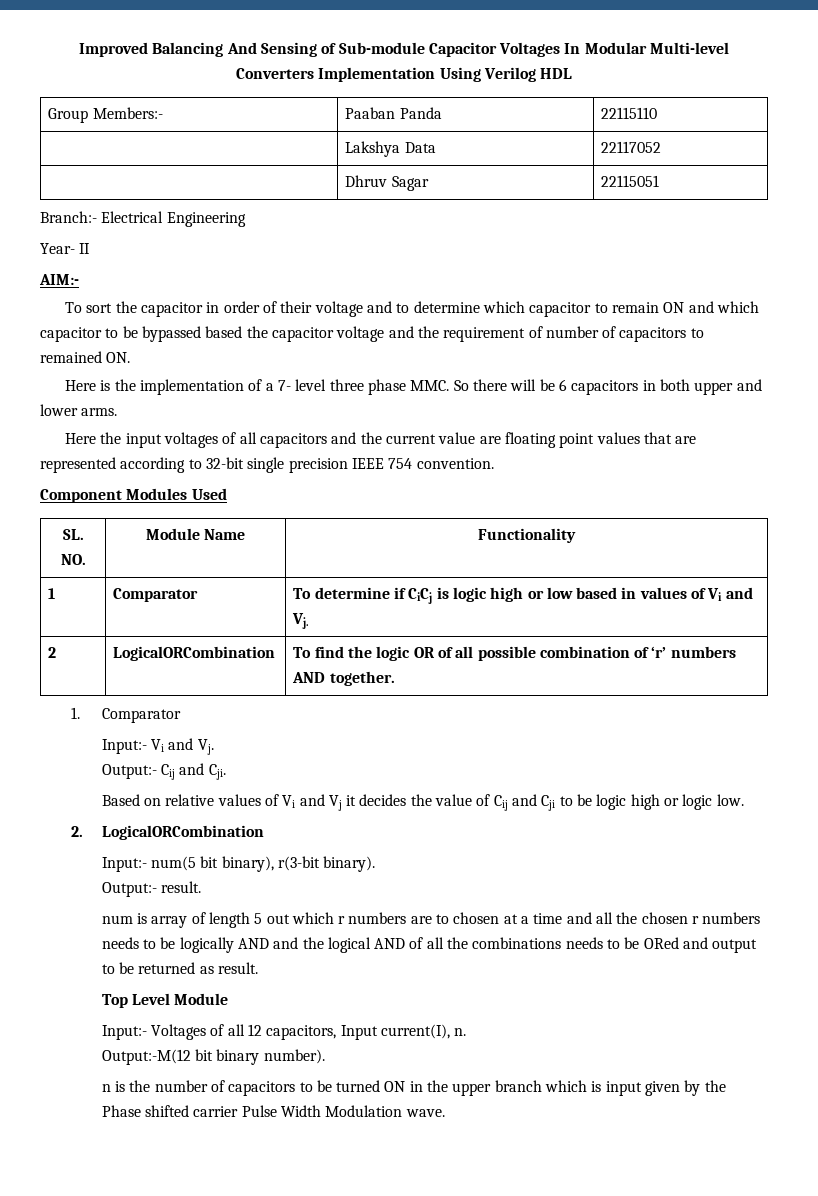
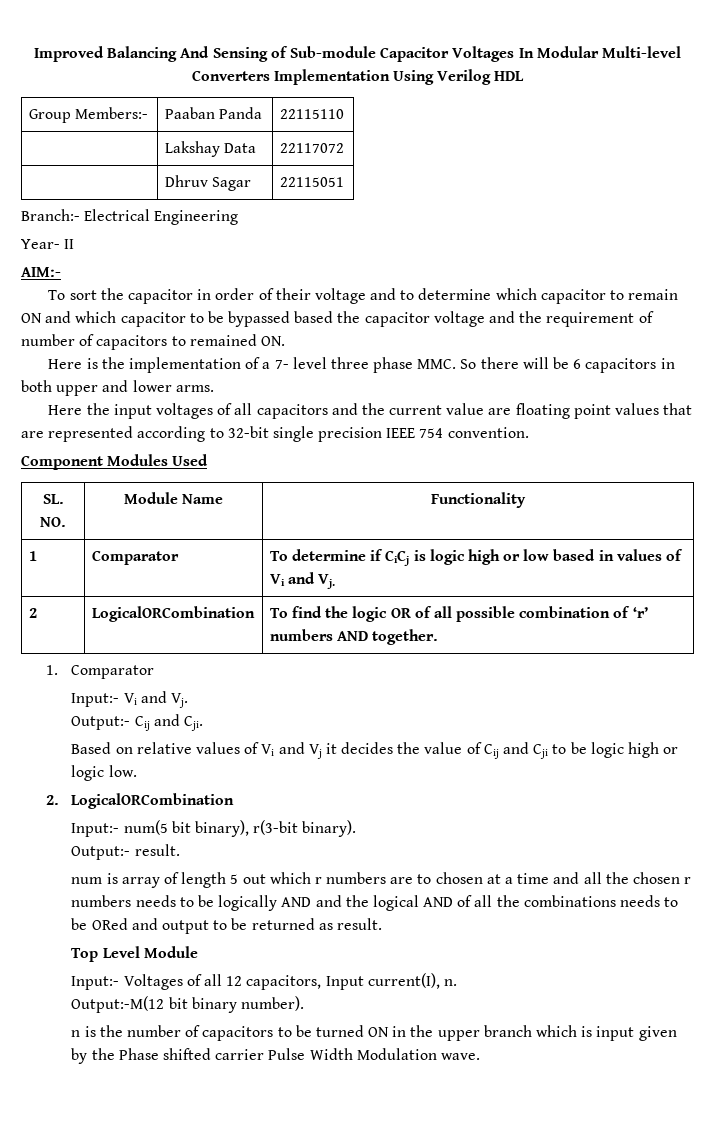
[345,141,401,157] Lakshya -> [164,141,220,157] Lakshay
[601,141,662,153] 22117052 -> [279,143,344,153] 22117072

